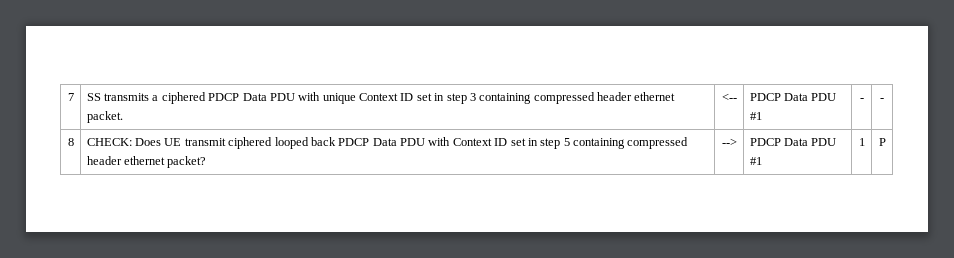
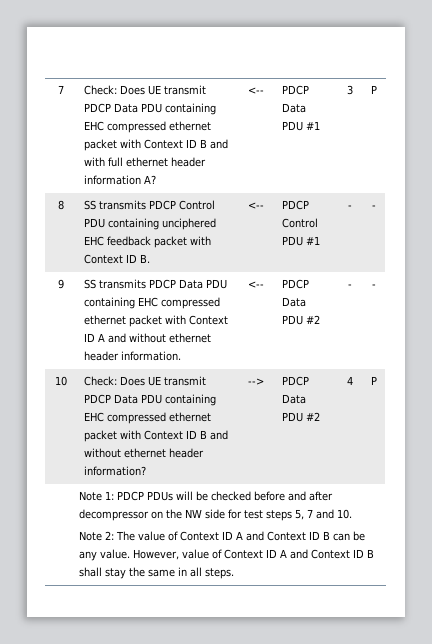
[86,92,676,104] [86,111,123,123] SS transmits a ciphered PDCP Data PDU with unique Context ID set in step 3 containing compressed header ethernet packet. -> [83,85,206,95] [83,103,216,115] [83,121,211,133] [83,139,228,151] [83,157,206,167] [83,175,156,185] Check: Does UE transmit PDCP Data PDU containing EHC compressed ethernet packet with Context ID B and with full ethernet header information A?
[859,98,864,101] [880,98,884,101] [67,138,74,146] [86,137,689,149] [86,156,207,168] - | - // 8 | CHECK: Does UE transmit ciphered looped back PDCP Data PDU with Context ID set in step 5 containing compressed header ethernet packet? -> [346,85,353,95] [370,85,377,94] [57,200,64,210] [83,200,215,210] [83,218,216,230] [83,236,211,248] [83,254,150,264] [248,202,264,209] [281,200,309,210] [281,218,318,228] [281,236,320,246] [347,205,352,209] [371,205,376,209] [57,279,64,289] [83,279,227,289] [83,297,220,309] [83,315,228,327] [83,333,211,343] [83,351,181,361] [248,281,264,288] [281,279,309,289] [281,297,306,307] [281,315,320,325] [347,284,352,288] [371,284,376,288] [54,376,67,386] [83,376,206,386] [83,394,216,406] [83,412,211,424] [83,430,228,442] [83,448,204,458] [83,466,146,476] 3 | P // 8 | SS transmits PDCP Control PDU containing unciphered EHC feedback packet with Context ID B. | <-- | PDCP Control PDU #1 | - | - // 9 | SS transmits PDCP Data PDU containing EHC compressed ethernet packet with Context ID A and without ethernet header information. | <-- | PDCP Data PDU #2 | - | - // 10 | Check: Does UE transmit PDCP Data PDU containing EHC compressed ethernet packet with Context ID B and without ethernet header information?
[749,157,762,165] [858,138,865,146] [878,138,886,146] #1 | 1 | P -> [305,412,320,421] [346,376,353,385] [370,376,377,385] [78,491,333,501] [78,509,352,521] [78,531,365,541] [78,549,374,561] [78,567,234,579] #2 | 4 | P // Note 1: PDCP PDUs will be checked before and after decompressor on the NW side for test steps 5, 7 and 10. // Note 2: The value of Context ID A and Context ID B can be any value. However, value of Context ID A and Context ID B shall stay the same in all steps.

